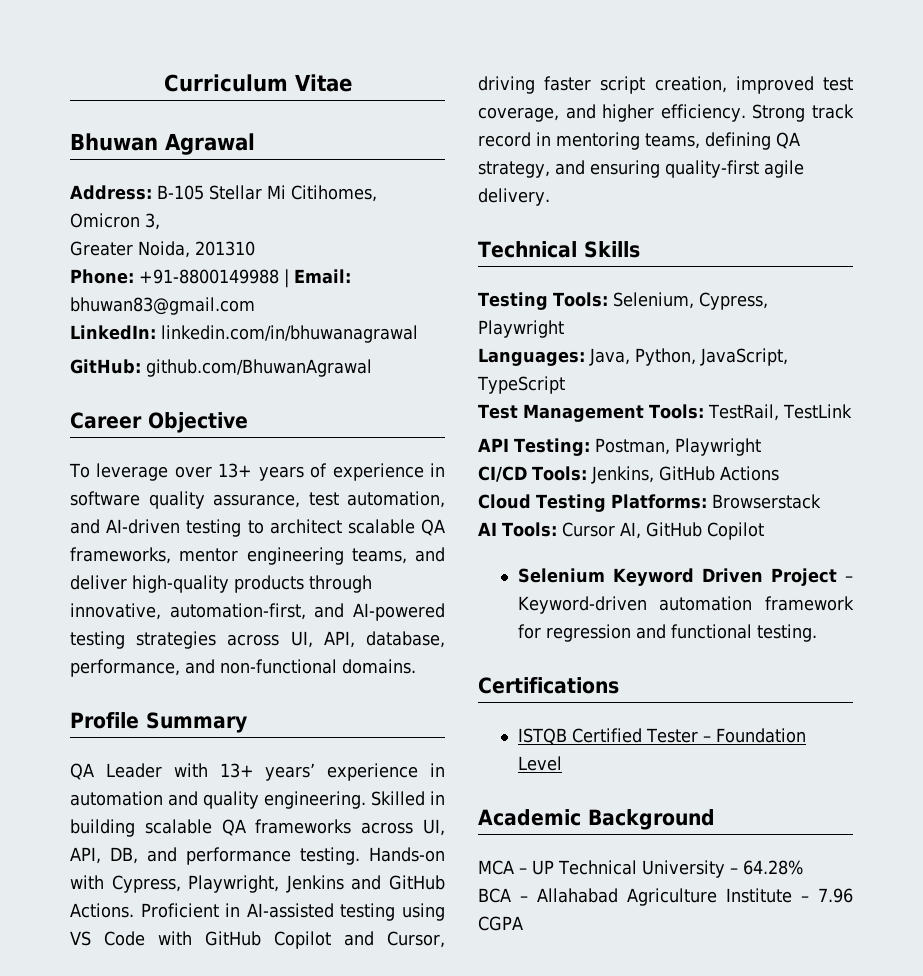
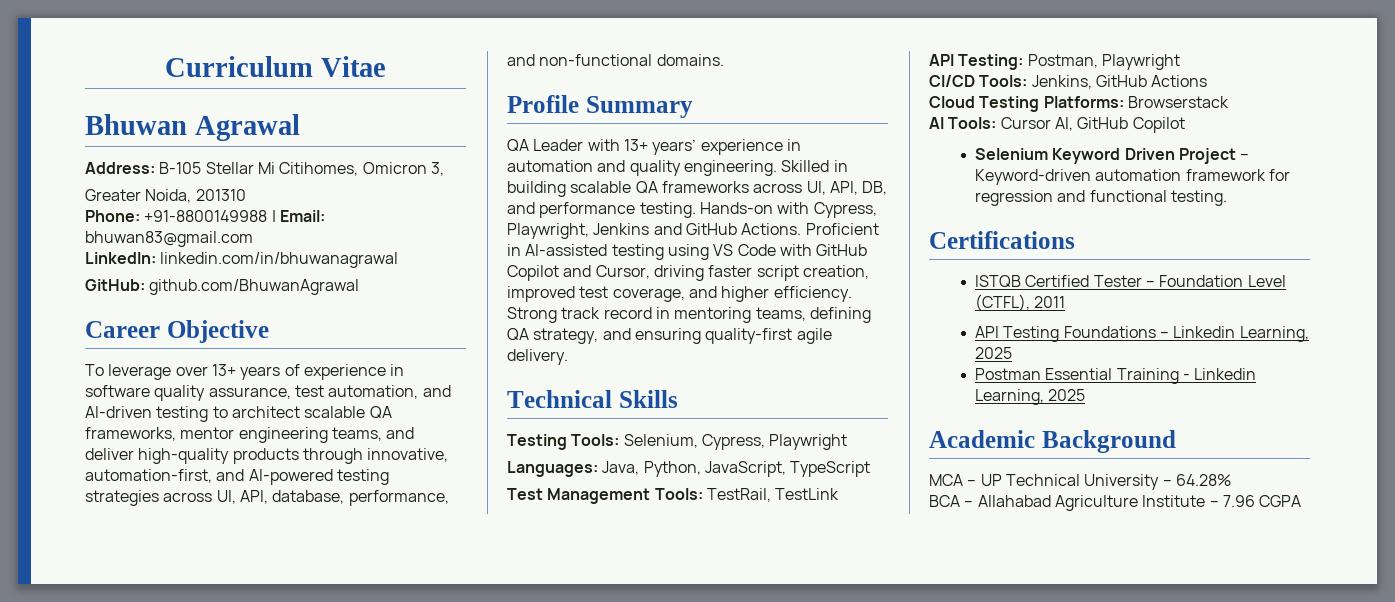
(562, 763) none -> [975,294,1066,311] [975,326,1309,342] [975,347,1013,359] [975,368,1257,384] [975,389,1086,405] (CTFL), 2011 // API Testing Foundations – Linkedin Learning, 2025 // Postman Essential Training - Linkedin Learning, 2025

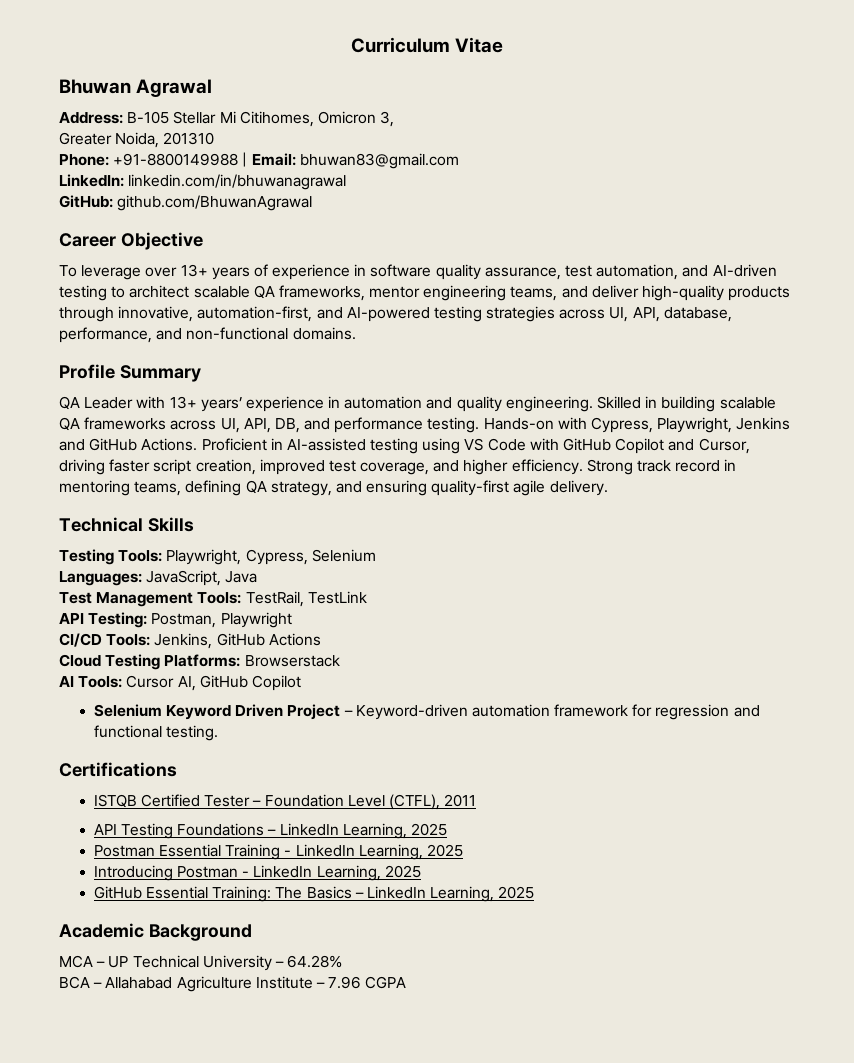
[623,434,848,450] [507,461,871,477] Selenium, Cypress, Playwright // Languages: Java, Python, JavaScript, TypeScript -> [166,549,376,565] [59,570,258,586] Playwright, Cypress, Selenium // Languages: JavaScript, Java
[1173,326,1236,338] Linkedin -> [279,823,339,836] LinkedIn
[1194,368,1257,380] Linkedin -> [295,844,463,860] [93,865,421,881] [93,886,426,902] LinkedIn Learning, 2025 // Introducing Postman - LinkedIn Learning, 2025 // GitHub Essential Training: The Basics – LinkedIn

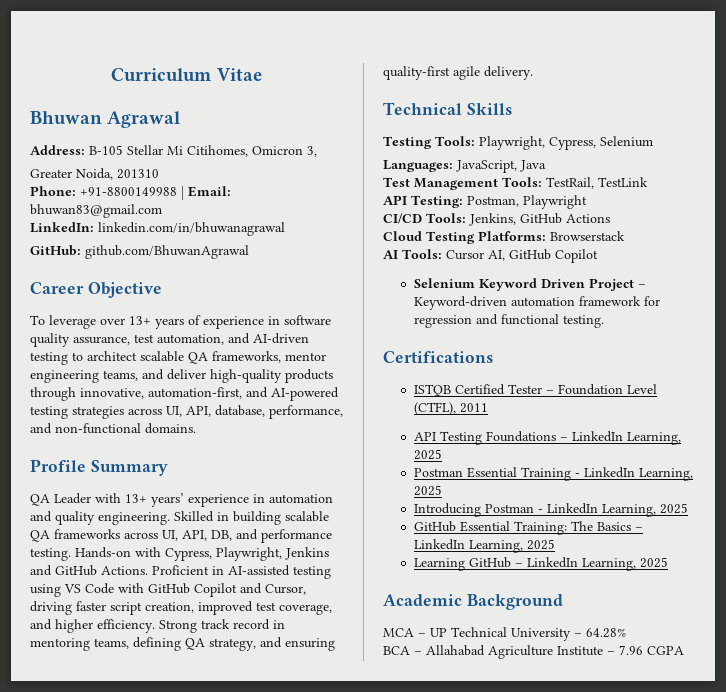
(535, 892) none -> [413,557,668,571] // Learning GitHub – LinkedIn Learning, 2025

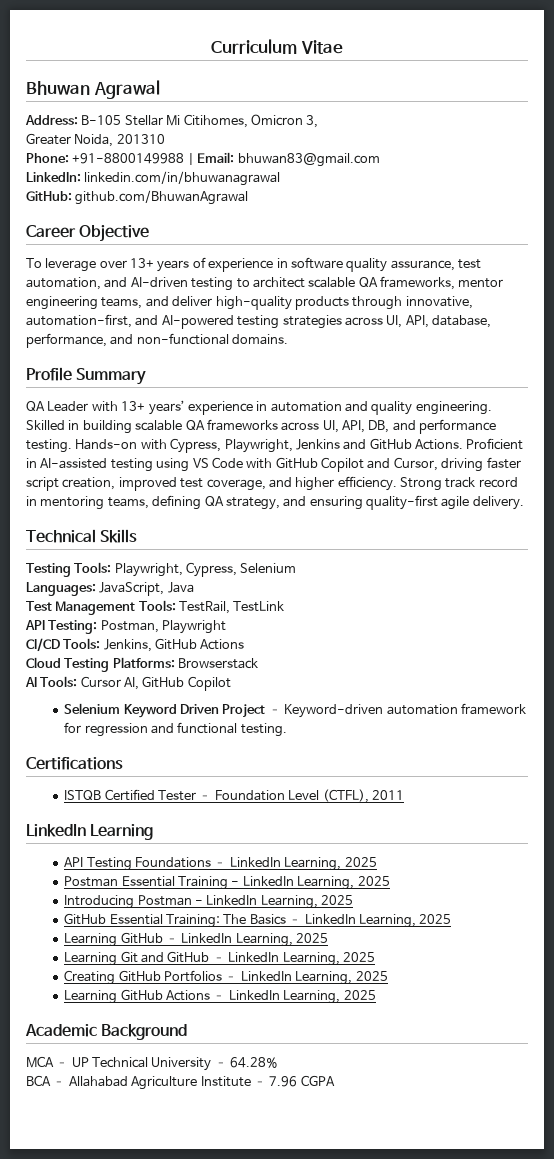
(488, 408) none -> [26,824,154,840] // LinkedIn Learning
(668, 562) none -> [64,951,375,966] [64,970,388,985] [64,989,376,1004] // Learning Git and GitHub – LinkedIn Learning, 2025 // Creating GitHub Portfolios – LinkedIn Learning, 2025 // Learning GitHub Actions – LinkedIn Learning, 2025

